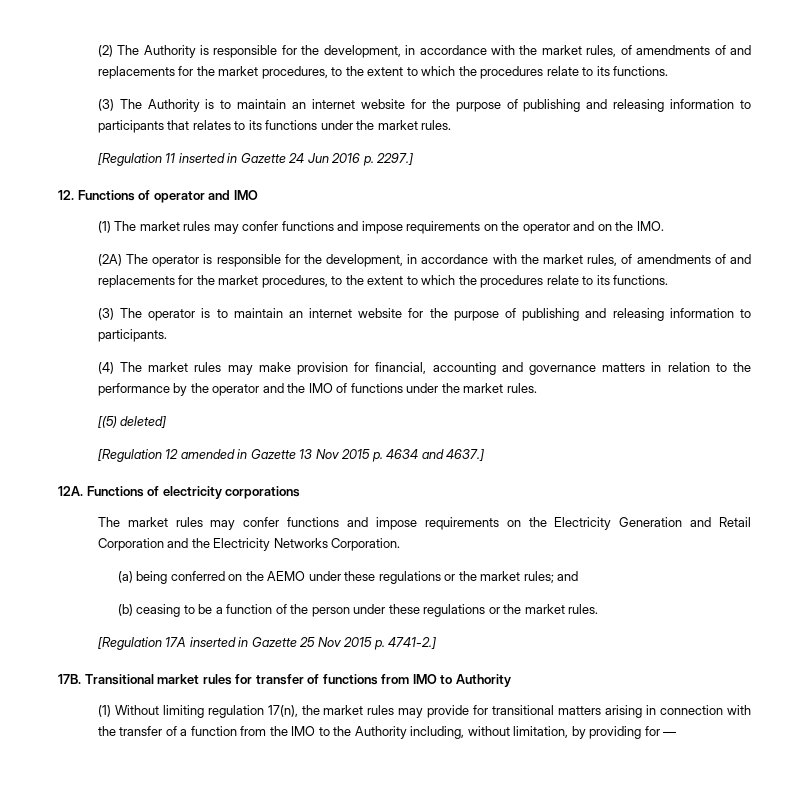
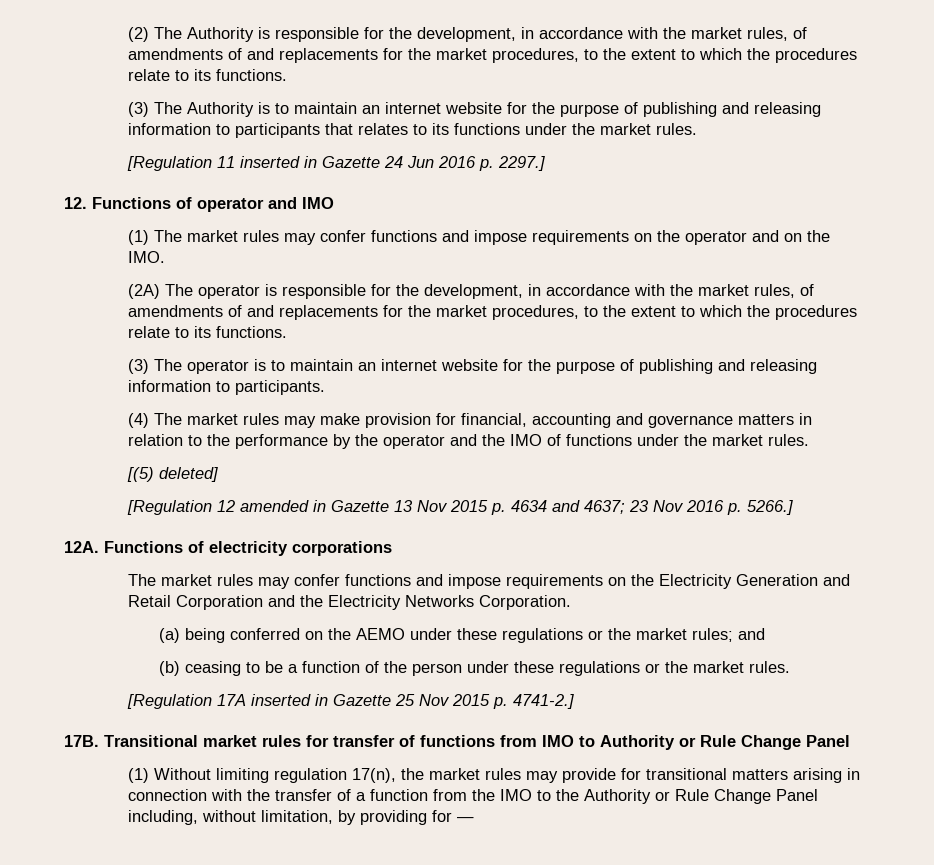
[446,449,485,461] 4637.] -> [583,500,793,515] 4637; 23 Nov 2016 p. 5266.]
(511, 680) none -> [679,735,850,750] or Rule Change Panel
(407, 732) none -> [654,789,818,804] or Rule Change Panel

